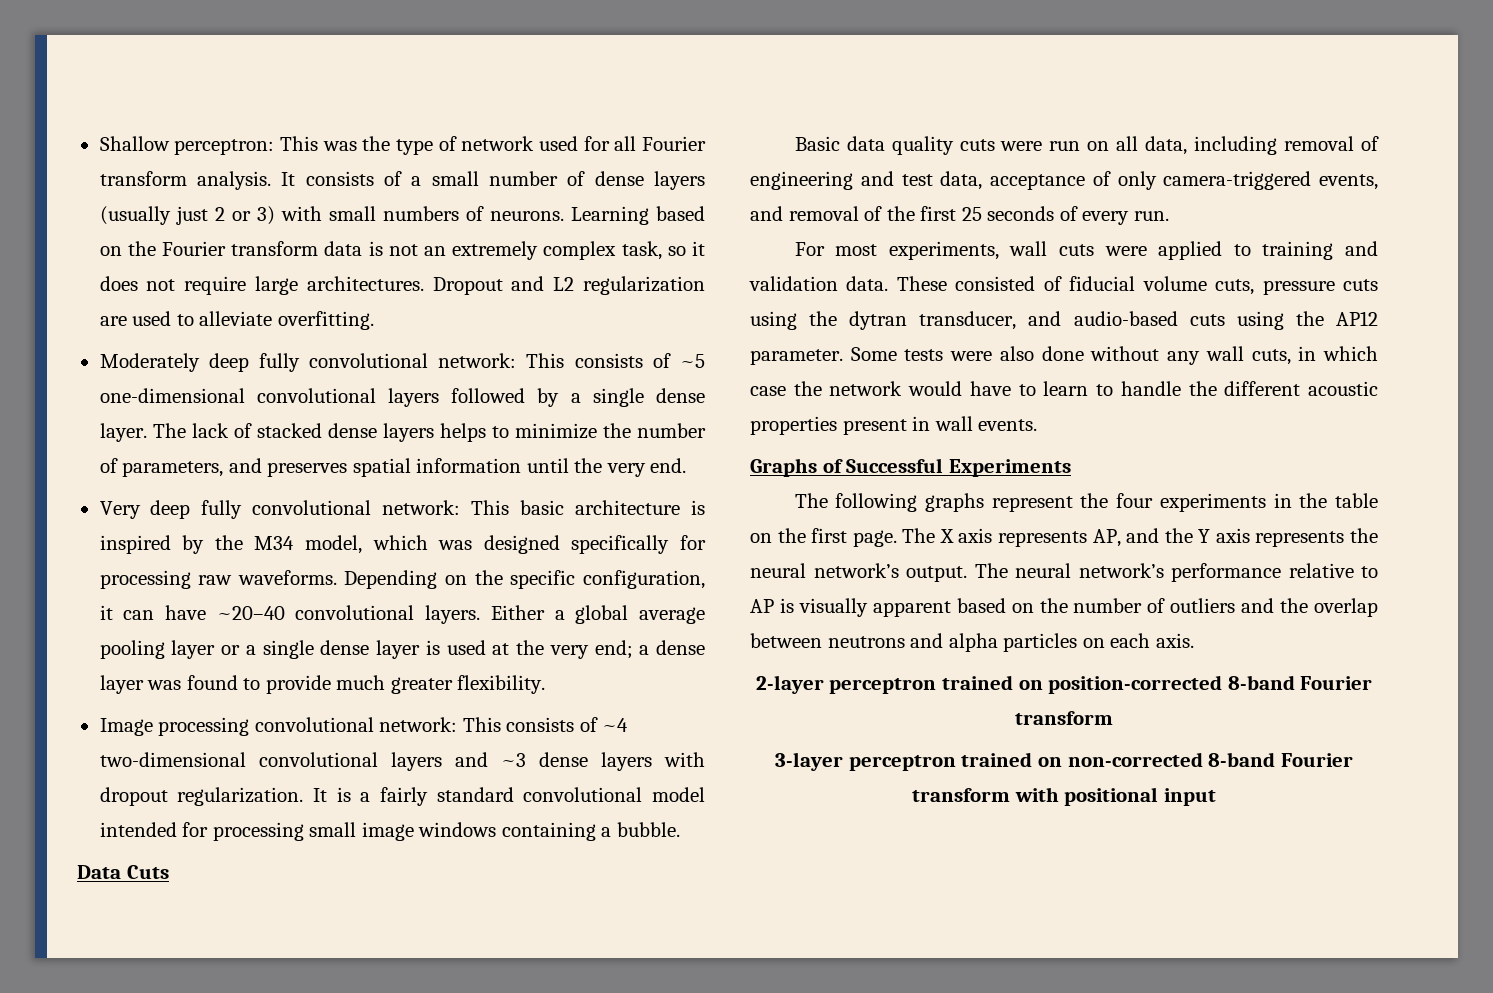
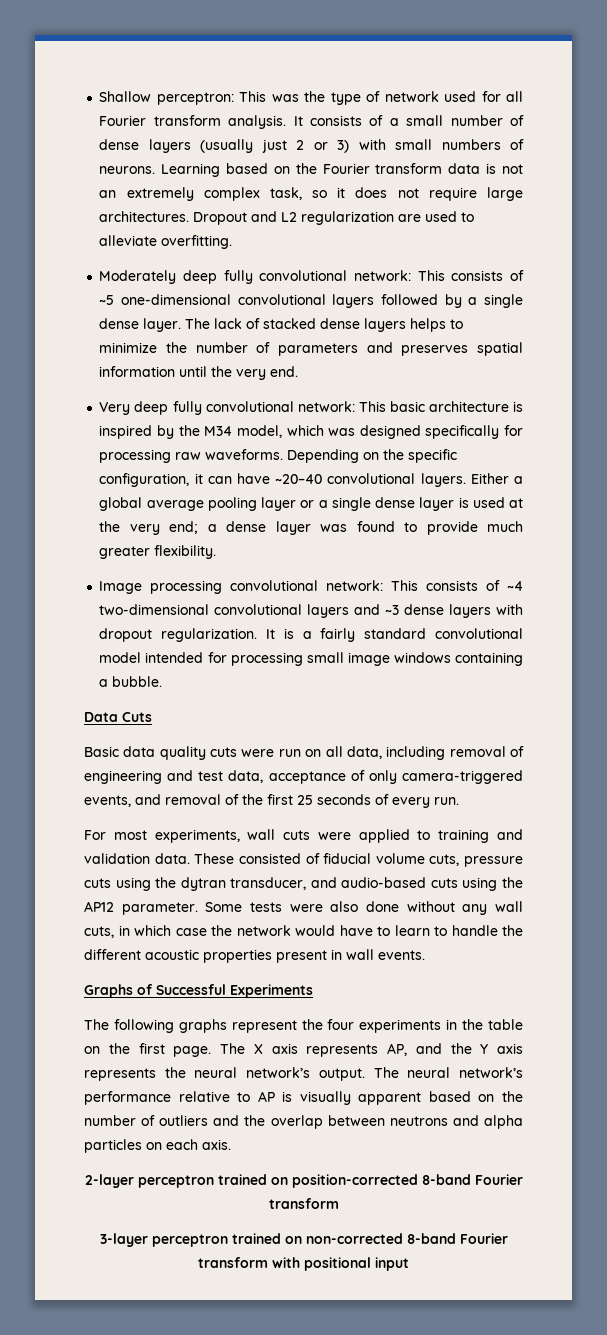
[122,461,224,477] parameters, -> [278,343,359,356] parameters

